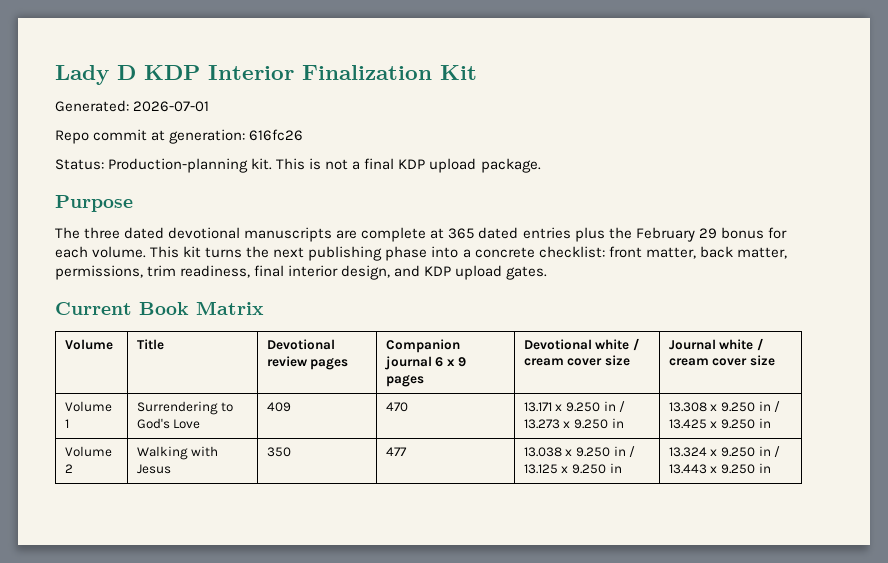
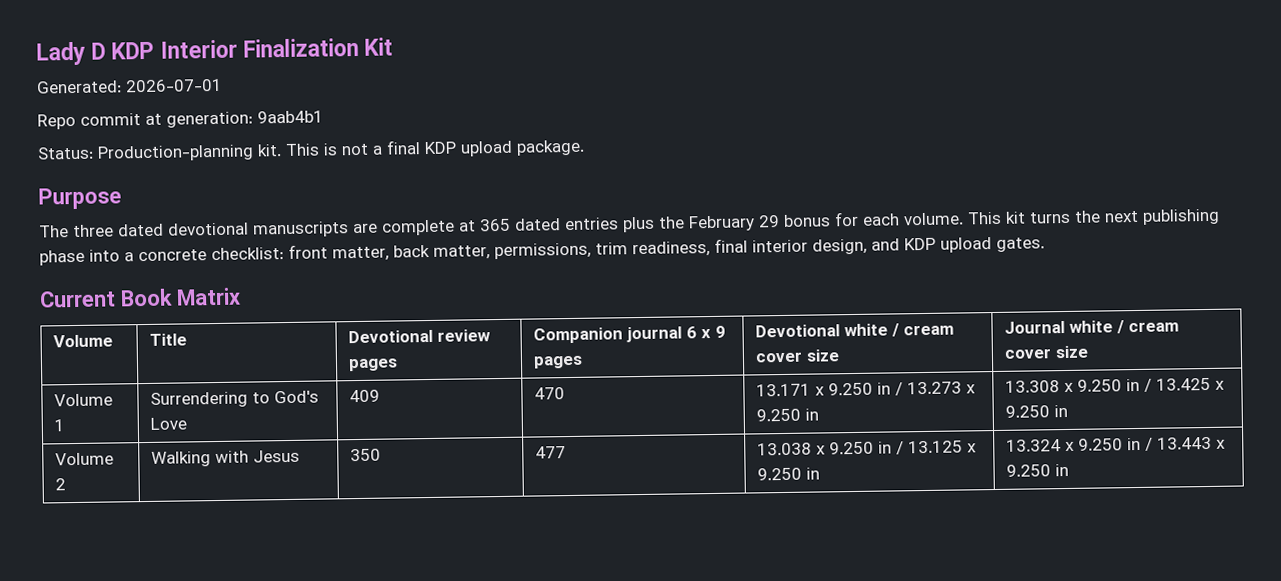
[249,129,304,141] 616fc26 -> [257,110,324,124] 9aab4b1

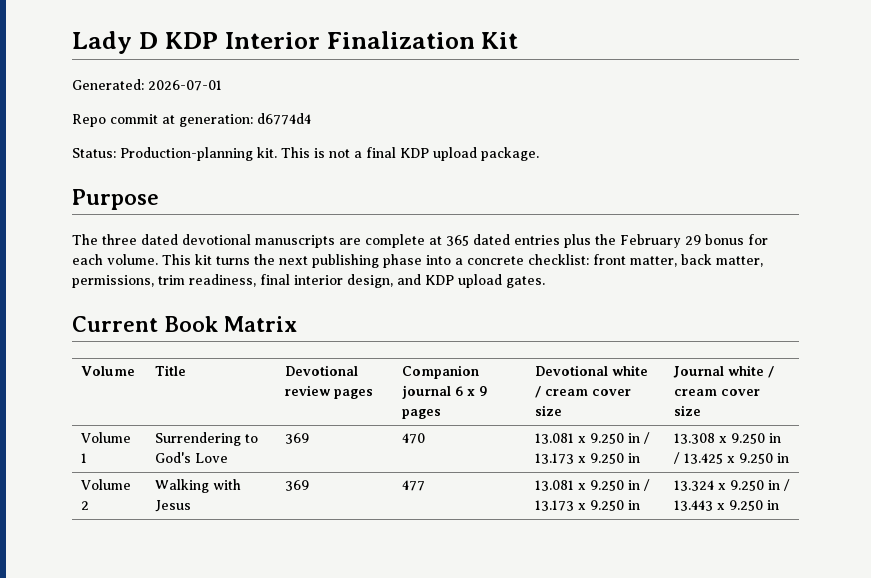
[257,110,324,124] 9aab4b1 -> [257,113,311,125] d6774d4
[349,389,381,403] 409 -> [284,433,309,444] 369
[756,381,963,397] 13.171 x 9.250 in / 13.273 -> [534,432,650,444] [534,453,574,464] 13.081 x 9.250 in / 13.173
[350,448,382,462] 350 -> [284,480,309,491] 369
[757,440,964,456] 13.038 x 9.250 in / 13.125 -> [534,479,650,491] [534,500,574,511] 13.081 x 9.250 in / 13.173

